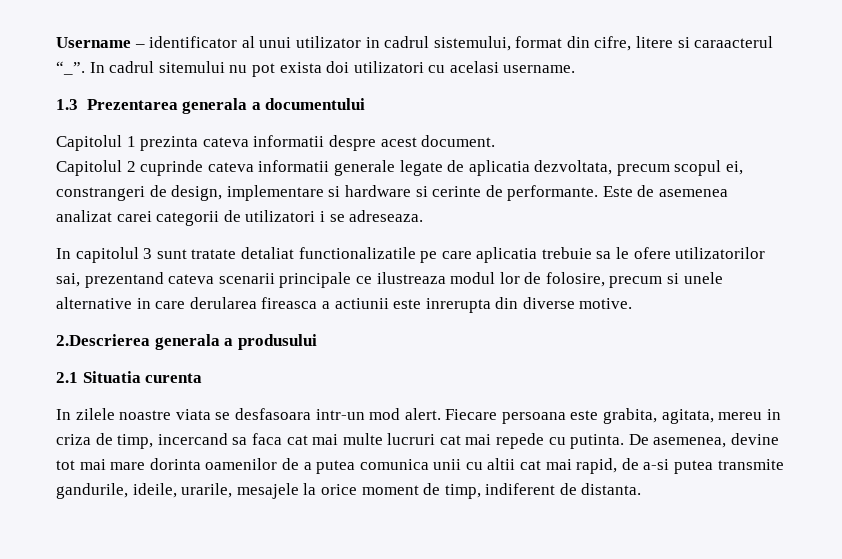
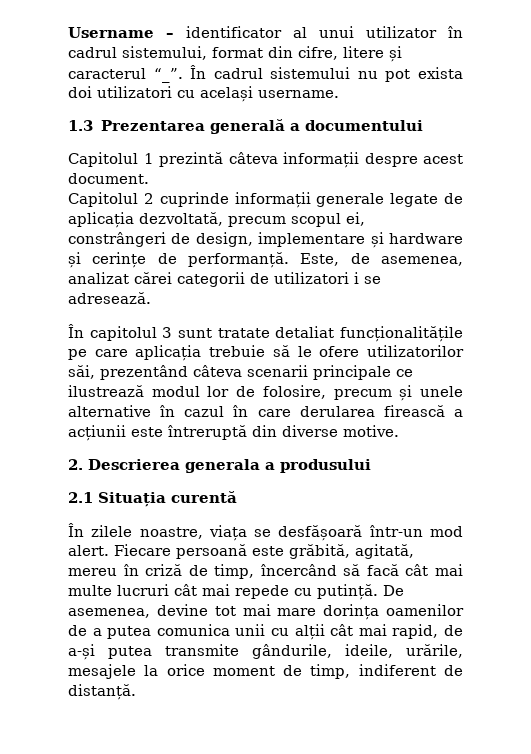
[365,37,380,48] in -> [448,26,463,38] în
[677,36,774,48] [56,61,225,75] si caraacterul “_”. In cadrul sitemului -> [389,46,402,62] [68,65,351,83] și caracterul “_”. În cadrul sistemului
[449,61,499,73] acelasi -> [200,86,253,102] același
[182,98,248,114] generala -> [209,119,285,134] generală
[140,135,325,151] prezinta cateva informatii -> [159,152,359,168] prezintă câteva informații
[207,160,330,172] cateva informatii -> [234,192,311,208] informații
[468,160,613,176] aplicatia dezvoltata, -> [68,212,223,228] aplicația dezvoltată,
[56,186,145,201] constrangeri -> [68,232,166,247] constrângeri
[328,185,729,201] [56,210,152,222] si hardware si cerinte de performante. Este de asemenea analizat carei -> [370,232,463,248] [68,252,463,268] [68,272,172,284] și hardware și cerințe de performanță. Este, de asemenea, analizat cărei
[349,210,424,222] [56,248,71,259] adreseaza. // In -> [68,292,151,304] [68,324,84,338] adresează. // În
[298,247,416,259] functionalizatile -> [340,326,463,342] funcționalitățile
[476,247,766,263] [56,272,215,288] aplicatia trebuie sa le ofere utilizatorilor sai, prezentand cateva -> [135,345,465,361] [68,365,242,380] aplicația trebuie să le ofere utilizatorilor săi, prezentând câteva
[376,272,446,284] ilustreaza -> [68,385,144,397] ilustrează
[667,273,680,284] si -> [399,385,413,401] și
[136,297,491,313] in care derularea fireasca a actiunii este inrerupta -> [160,405,463,417] [68,425,247,441] în cazul în care derularea firească a acțiunii este întreruptă
[56,334,150,346] 2.Descrierea -> [68,459,180,470] 2. Descrierea
[82,371,203,383] [56,408,781,424] [56,433,308,449] Situatia curenta // In zilele noastre viata se desfasoara intr-un mod alert. Fiecare persoana este grabita, agitata, mereu in criza de timp, incercand sa faca cat -> [98,491,237,507] [68,523,463,541] [68,544,414,559] [68,564,429,579] Situația curentă // În zilele noastre, viața se desfășoară într-un mod alert. Fiecare persoană este grăbită, agitată, mereu în criză de timp, încercând să facă cât
[439,435,461,445] cat -> [174,584,197,596] cât
[570,434,625,449] putinta. -> [317,584,378,600] putință.
[149,458,201,470] dorinta -> [323,604,380,620] dorința
[487,458,542,470] altii cat -> [294,624,354,640] alții cât
[643,459,670,470] a-si -> [68,644,95,660] a-și
[56,483,233,499] gandurile, ideile, urarile, -> [252,644,463,659] gândurile, ideile, urările,
[581,483,642,495] distanta. -> [68,684,136,700] distanță.

